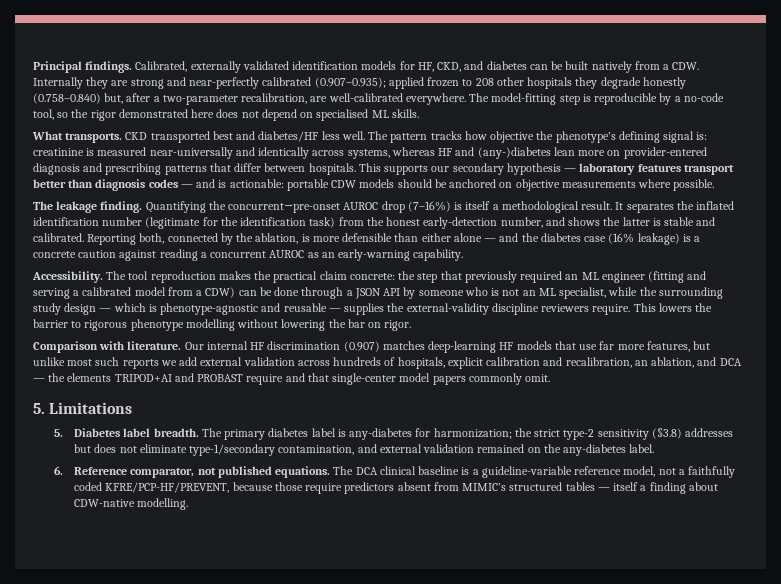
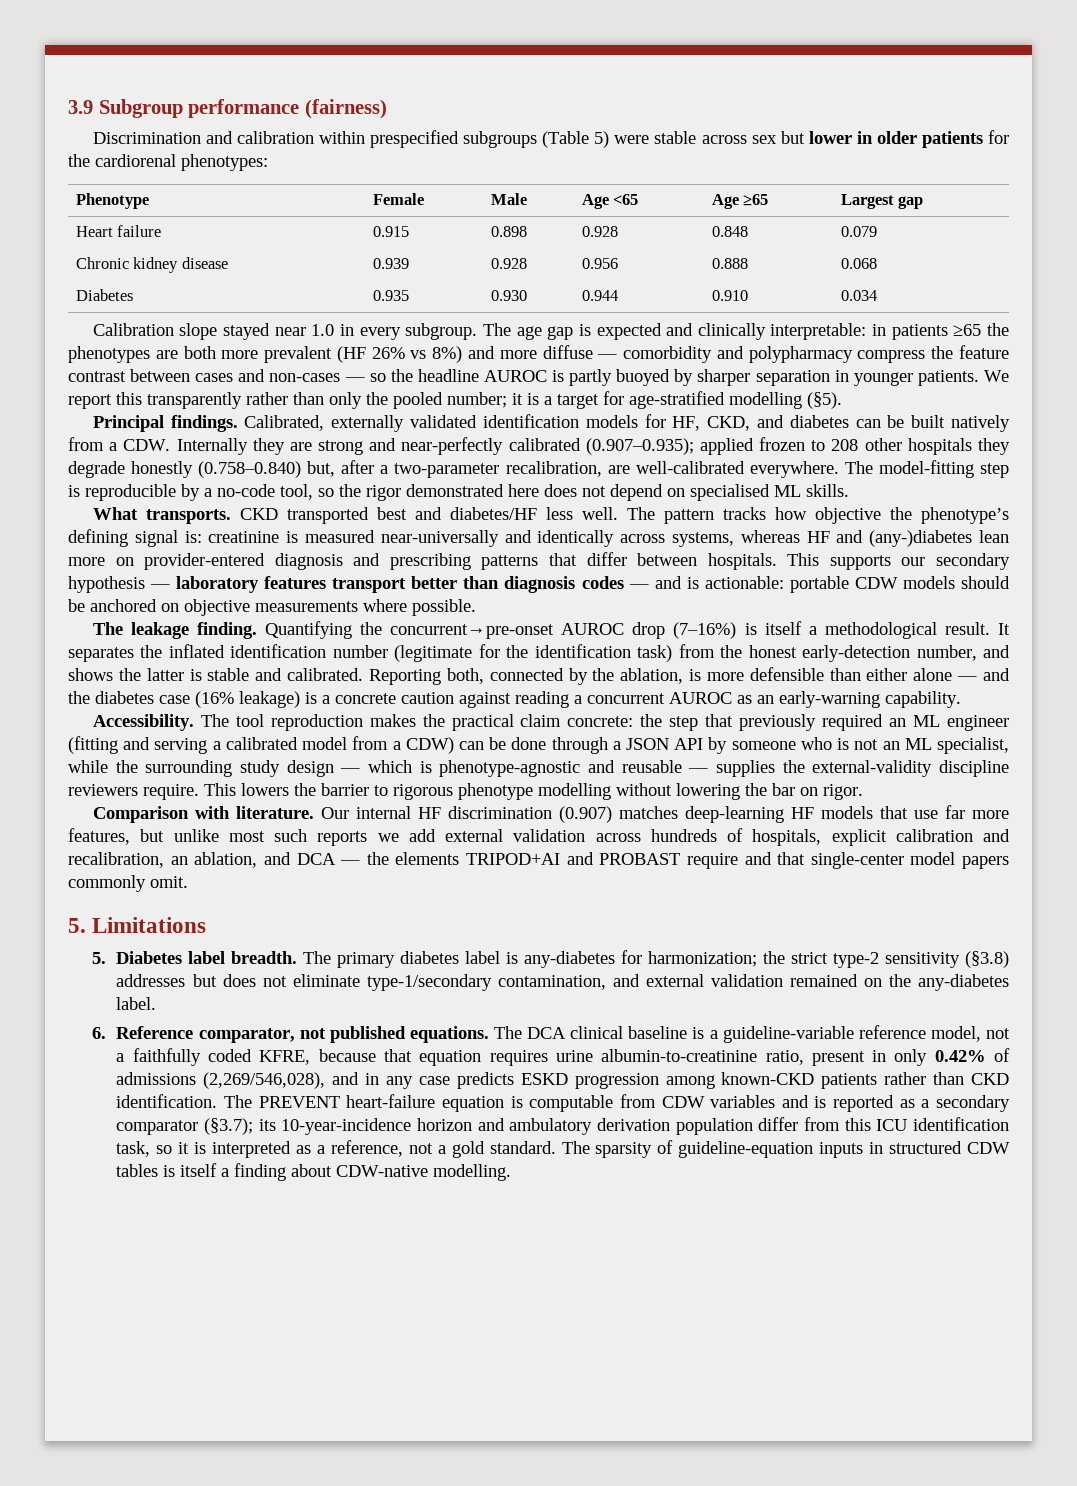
(33, 67) none -> [68,99,387,119] [92,130,1010,148] [68,154,268,171] [75,193,149,209] [372,193,424,205] [490,193,527,205] [581,194,639,209] [711,194,769,209] [840,194,924,209] [75,225,162,237] [372,226,409,237] [490,226,527,237] [581,226,618,237] [711,226,748,237] [840,226,877,237] [75,257,228,273] [372,258,409,269] [490,258,527,269] [581,258,618,269] [711,258,748,269] [840,258,877,269] [75,289,133,301] [372,290,409,301] [490,290,527,301] [581,290,618,301] [711,290,748,301] [840,290,877,301] [92,323,1010,340] [68,345,1010,363] [68,369,1009,386] [68,391,842,409] 3.9 Subgroup performance (fairness) // Discrimination and calibration within prespecified subgroups (Table 5) were stable across sex but lower in older patients for the cardiorenal phenotypes: // Phenotype | Female | Male | Age <65 | Age ≥65 | Largest gap // Heart failure | 0.915 | 0.898 | 0.928 | 0.848 | 0.079 // Chronic kidney disease | 0.939 | 0.928 | 0.956 | 0.888 | 0.068 // Diabetes | 0.935 | 0.930 | 0.944 | 0.910 | 0.034 // Calibration slope stayed near 1.0 in every subgroup. The age gap is expected and clinically interpretable: in patients ≥65 the phenotypes are both more prevalent (HF 26% vs 8%) and more diffuse — comorbidity and polypharmacy compress the feature contrast between cases and non-cases — so the headline AUROC is partly buoyed by sharper separation in younger patients. We report this transparently rather than only the pooled number; it is a target for age-stratified modelling (§5). //
[105,482,610,494] KFRE/PCP-HF/PREVENT, because those require predictors absent from MIMIC’s structured tables — -> [259,1048,1010,1066] [116,1072,1010,1089] [116,1094,1011,1112] [116,1117,1009,1135] [116,1140,1010,1158] [116,1164,176,1177] KFRE, because that equation requires urine albumin-to-creatinine ratio, present in only 0.42% of admissions (2,269/546,028), and in any case predicts ESKD progression among known-CKD patients rather than CKD identification. The PREVENT heart-failure equation is computable from CDW variables and is reported as a secondary comparator (§3.7); its 10-year-incidence horizon and ambulatory derivation population differ from this ICU identification task, so it is interpreted as a reference, not a gold standard. The sparsity of guideline-equation inputs in structured CDW tables is

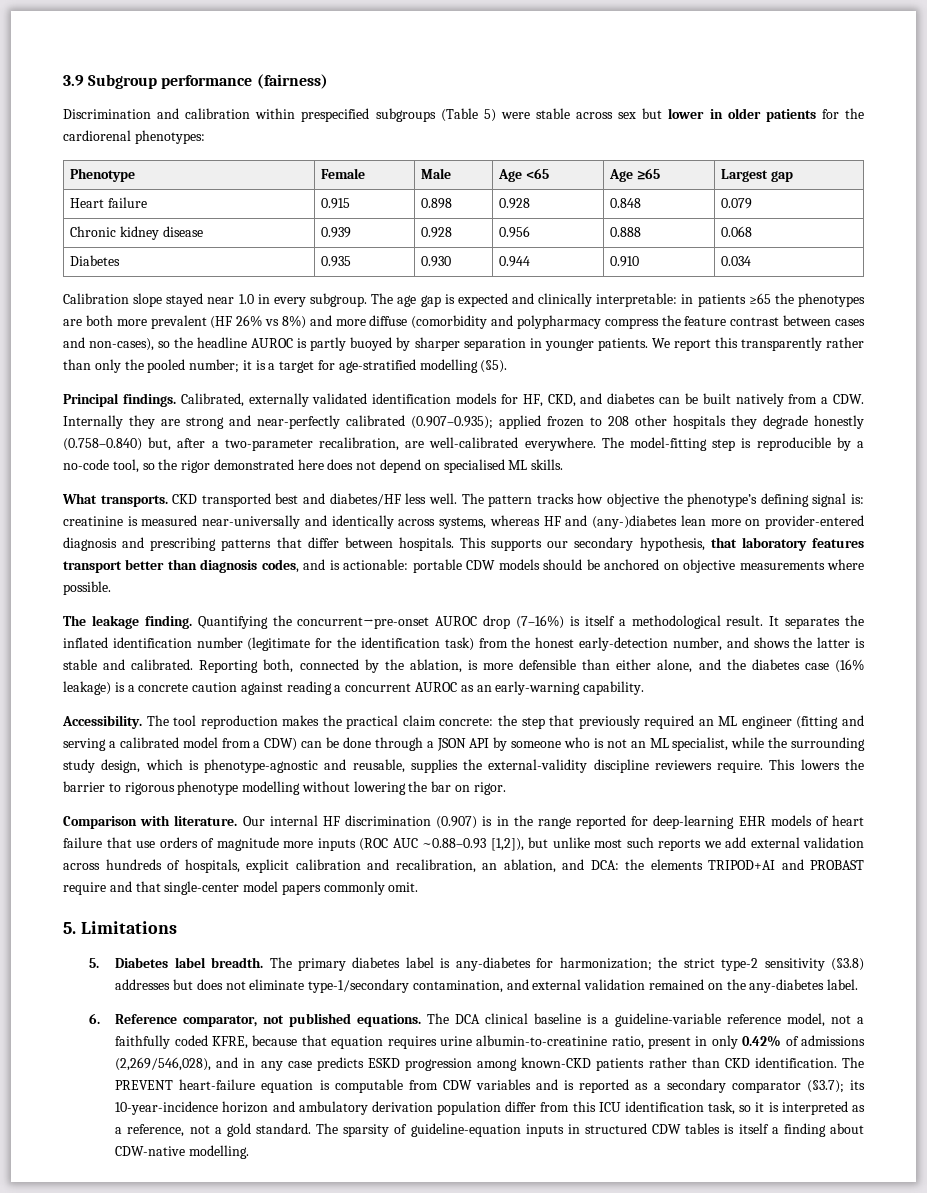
[597,346,713,363] — comorbidity -> [411,315,488,329] (comorbidity
[269,373,365,382] non-cases — -> [89,338,155,351] non-cases),
[68,576,171,593] hypothesis — -> [639,537,737,551] hypothesis, that
[581,576,649,589] codes — -> [261,559,299,573] codes,
[913,668,978,681] alone — -> [657,659,693,673] alone,
[286,760,361,777] design — -> [101,759,141,773] design,
[621,760,709,773] reusable — -> [352,759,405,773] reusable,
[618,805,1009,823] [68,828,130,845] matches deep-learning HF models that use far more features, -> [482,815,864,829] [63,837,524,851] is in the range reported for deep-learning EHR models of heart failure that use orders of magnitude more inputs (ROC AUC ~0.88–0.93 [1,2]),
[296,853,361,865] DCA — -> [590,860,619,870] DCA:

